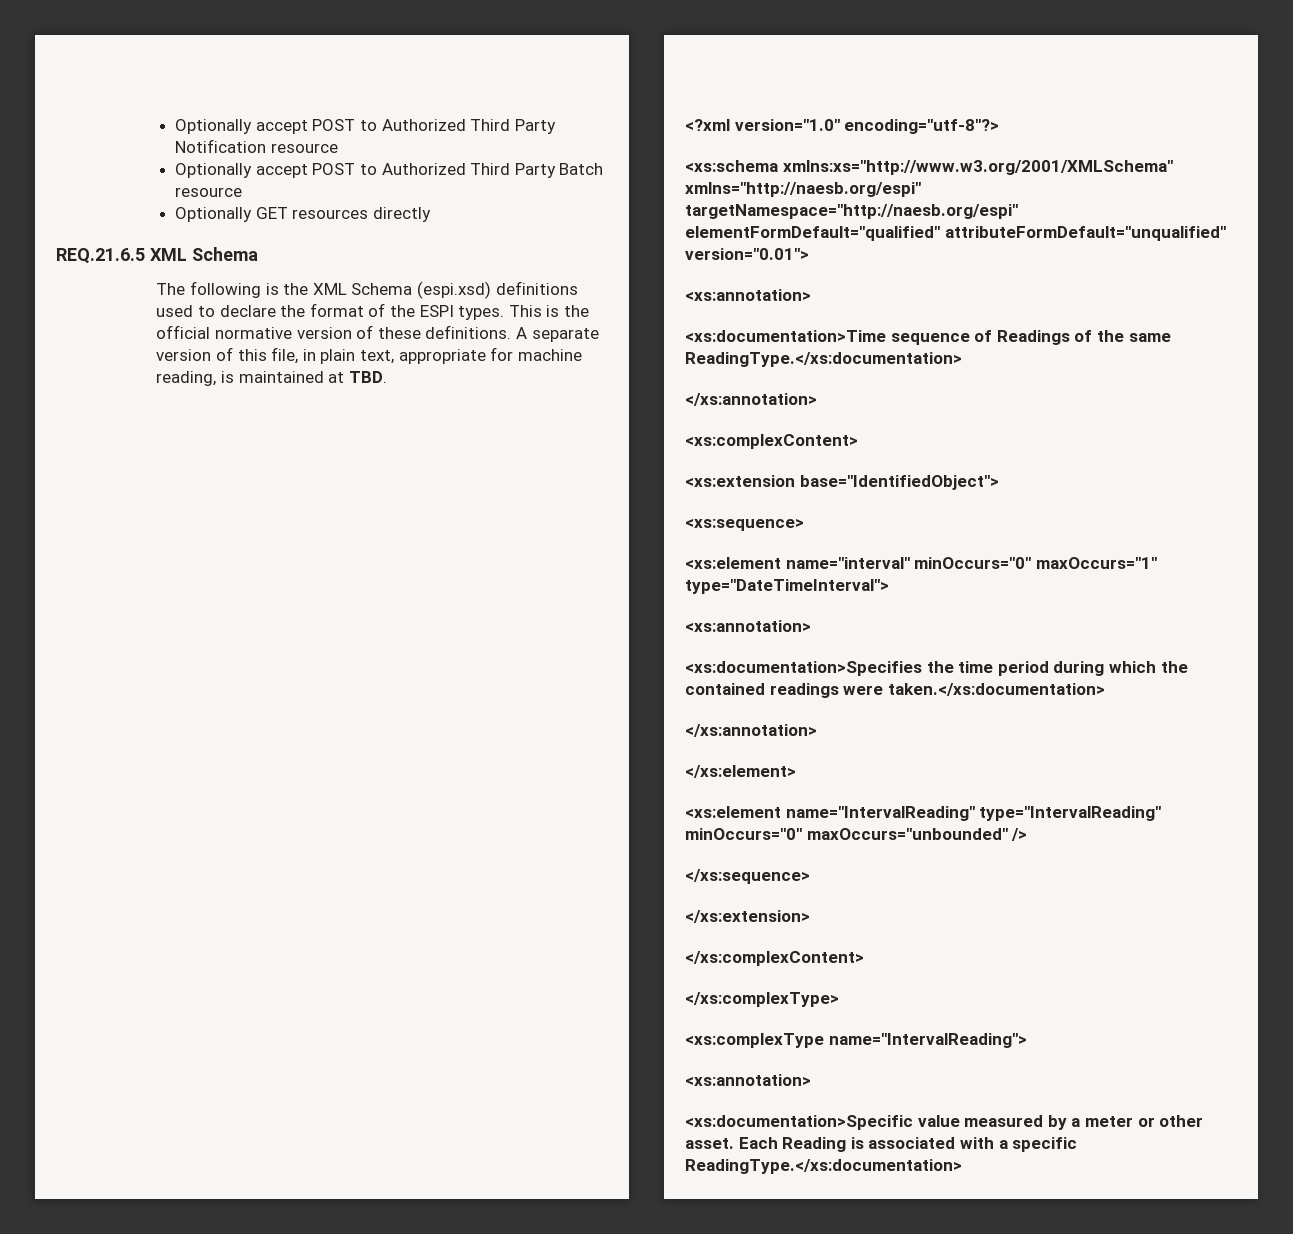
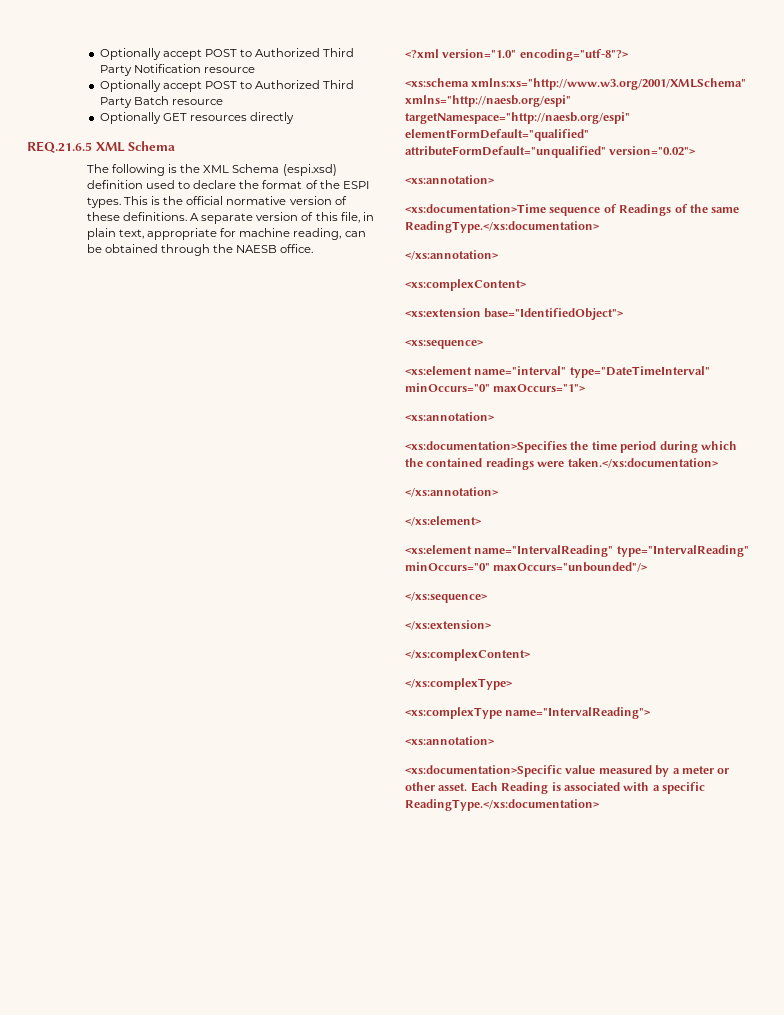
[495,281,578,295] definitions -> [86,180,143,189] definition
[221,371,387,383] is maintained at TBD. -> [344,231,366,237] [86,244,314,256] can be obtained through the NAESB office.
[685,248,809,260] version="0.01"> -> [609,146,696,156] version="0.02">
[914,557,1157,569] [685,579,889,594] minOccurs="0" maxOccurs="1" type="DateTimeInterval"> -> [569,366,710,378] [405,383,586,392] type="DateTimeInterval" minOccurs="0" maxOccurs="1">
[806,828,1028,841] maxOccurs="unbounded" /> -> [493,562,648,572] maxOccurs="unbounded"/>

